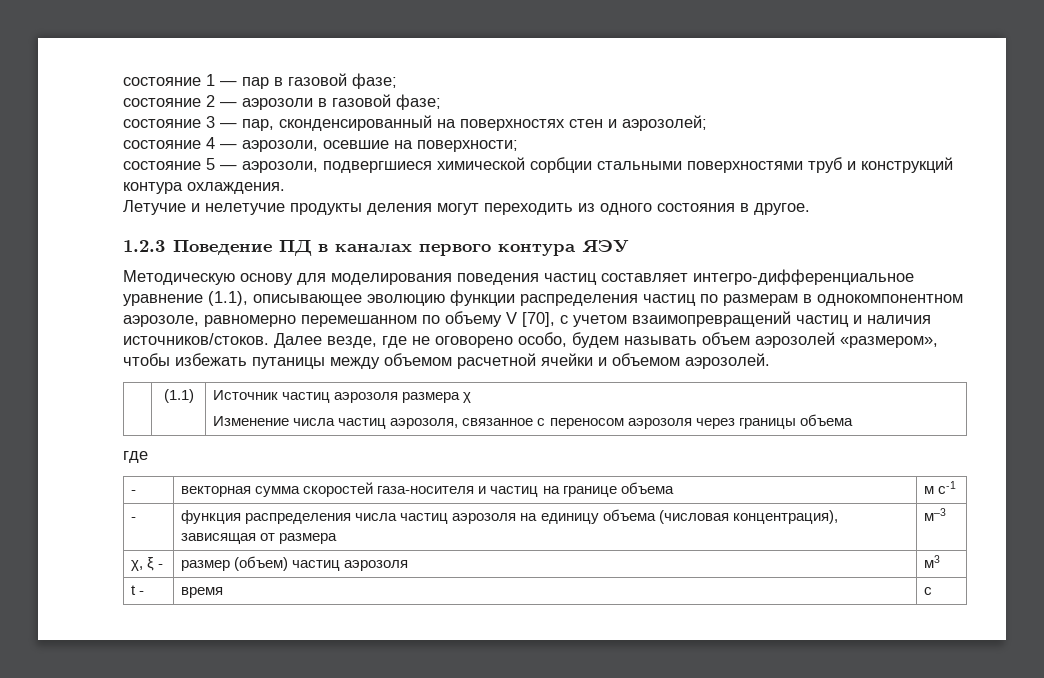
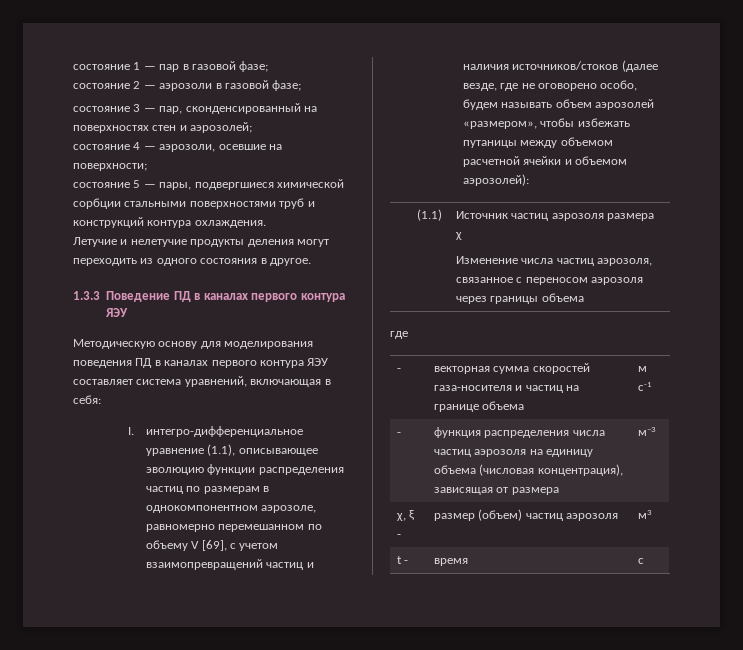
[242,161,318,173] аэрозоли, -> [159,182,192,190] пары,
[123,240,165,252] 1.2.3 -> [73,291,100,300] 1.3.3
[544,273,688,285] частиц составляет -> [135,358,329,368] [73,376,331,387] [73,395,101,404] [127,427,134,435] ПД в каналах первого контура ЯЭУ составляет система уравнений, включающая в себя: // I.
[522,312,555,327] [70], -> [201,540,227,551] [69],
[123,333,322,348] источников/стоков. Далее -> [512,60,658,72] источников/стоков (далее
[685,353,770,369] аэрозолей. -> [462,174,529,186] аэрозолей):

